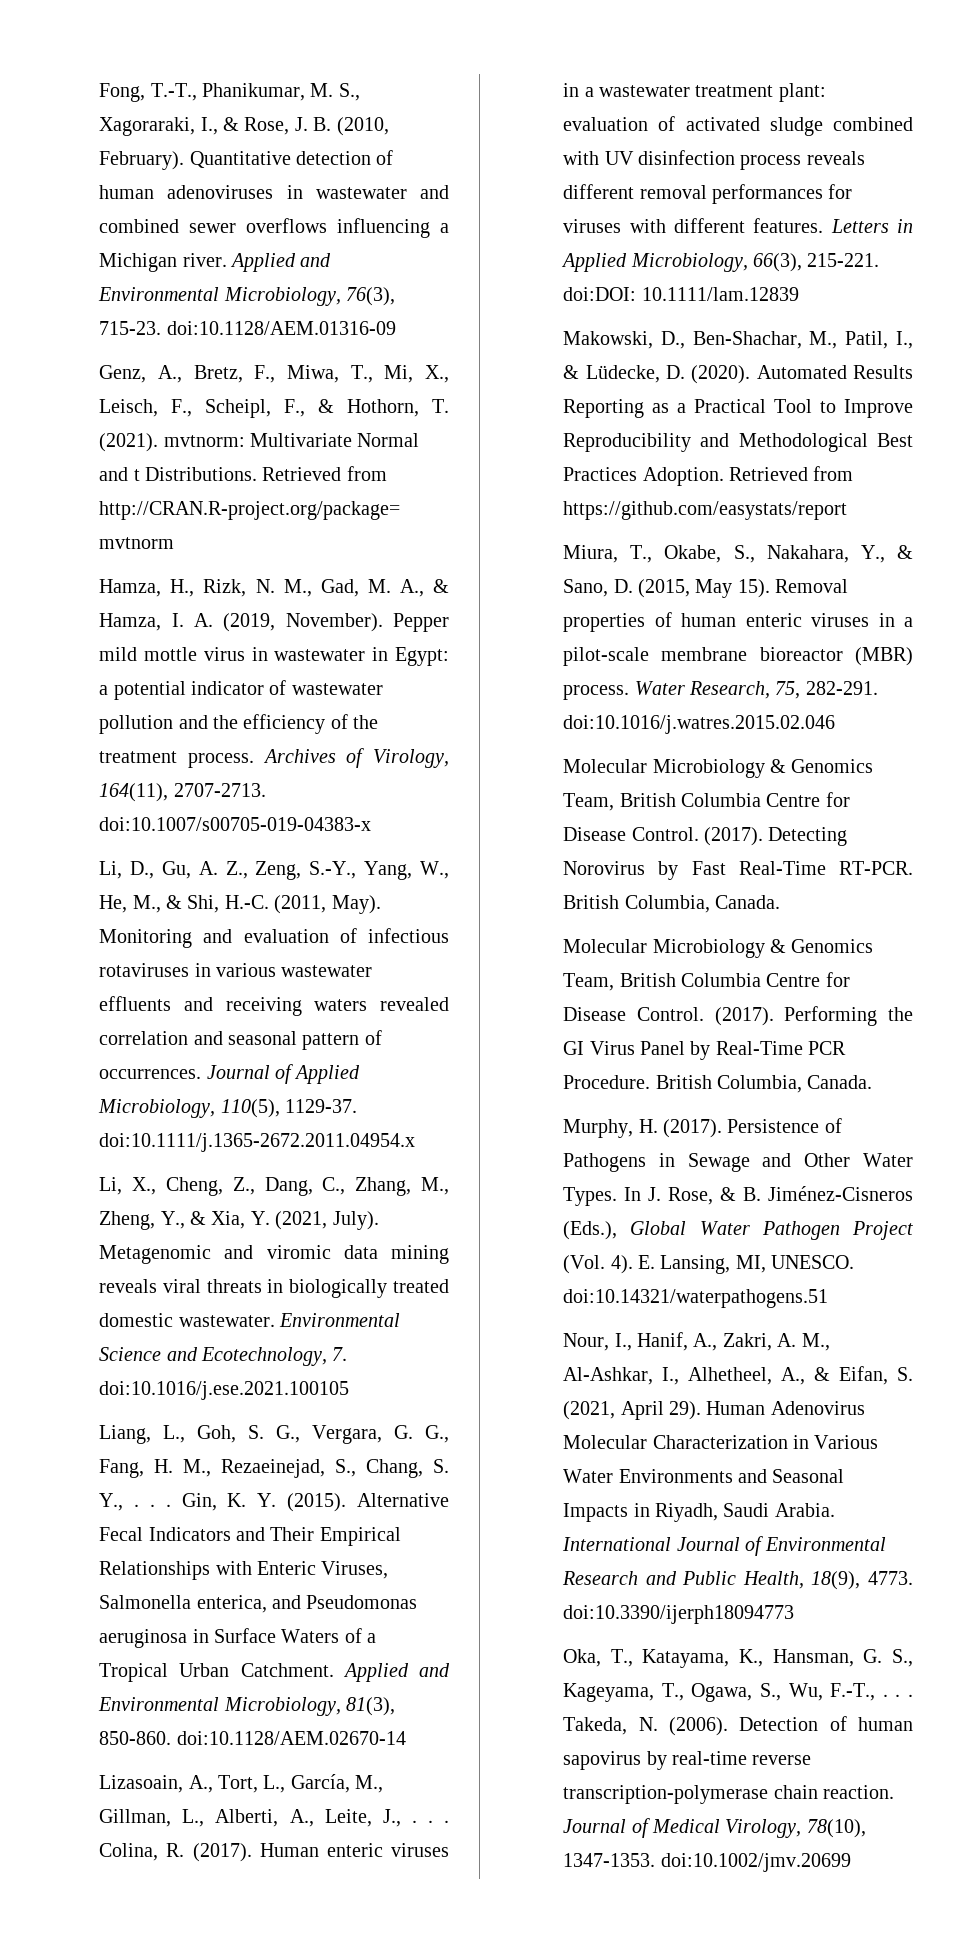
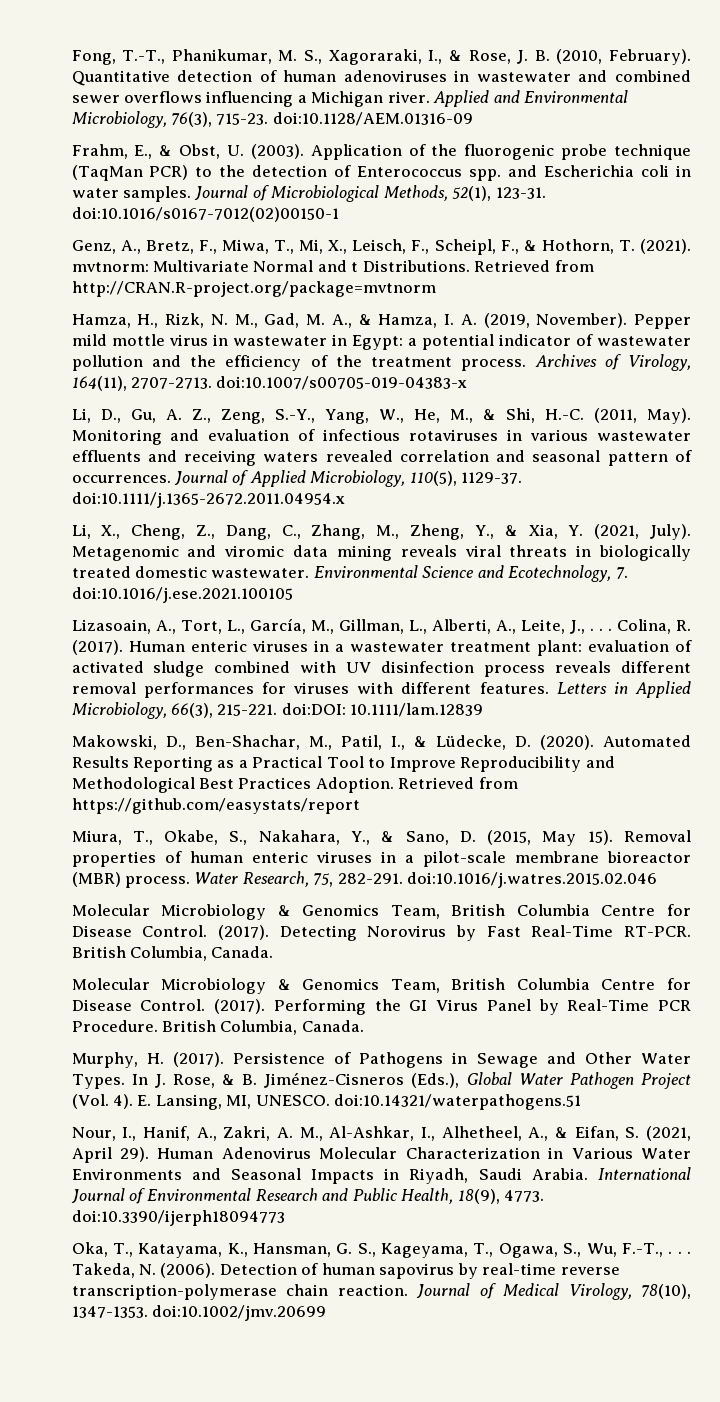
(396, 328) none -> [71,144,692,160] [71,165,691,181] [71,185,546,202] [71,207,339,222] // Frahm, E., & Obst, U. (2003). Application of the fluorogenic probe technique (TaqMan PCR) to the detection of Enterococcus spp. and Escherichia coli in water samples. Journal of Microbiological Methods, 52(1), 123-31. doi:10.1016/s0167-7012(02)00150-1
[99,1425,449,1444] [99,1459,450,1478] [99,1493,450,1512] [99,1527,401,1546] [99,1561,389,1580] [99,1595,418,1613] [99,1628,377,1648] [99,1663,450,1682] [98,1697,396,1716] [99,1731,406,1745] // Liang, L., Goh, S. G., Vergara, G. G., Fang, H. M., Rezaeinejad, S., Chang, S. Y., . . . Gin, K. Y. (2015). Alternative Fecal Indicators and Their Empirical Relationships with Enteric Viruses, Salmonella enterica, and Pseudomonas aeruginosa in Surface Waters of a Tropical Urban Catchment. Applied and Environmental Microbiology, 81(3), 850-860. doi:10.1128/AEM.02670-14 -> (293, 595) none

